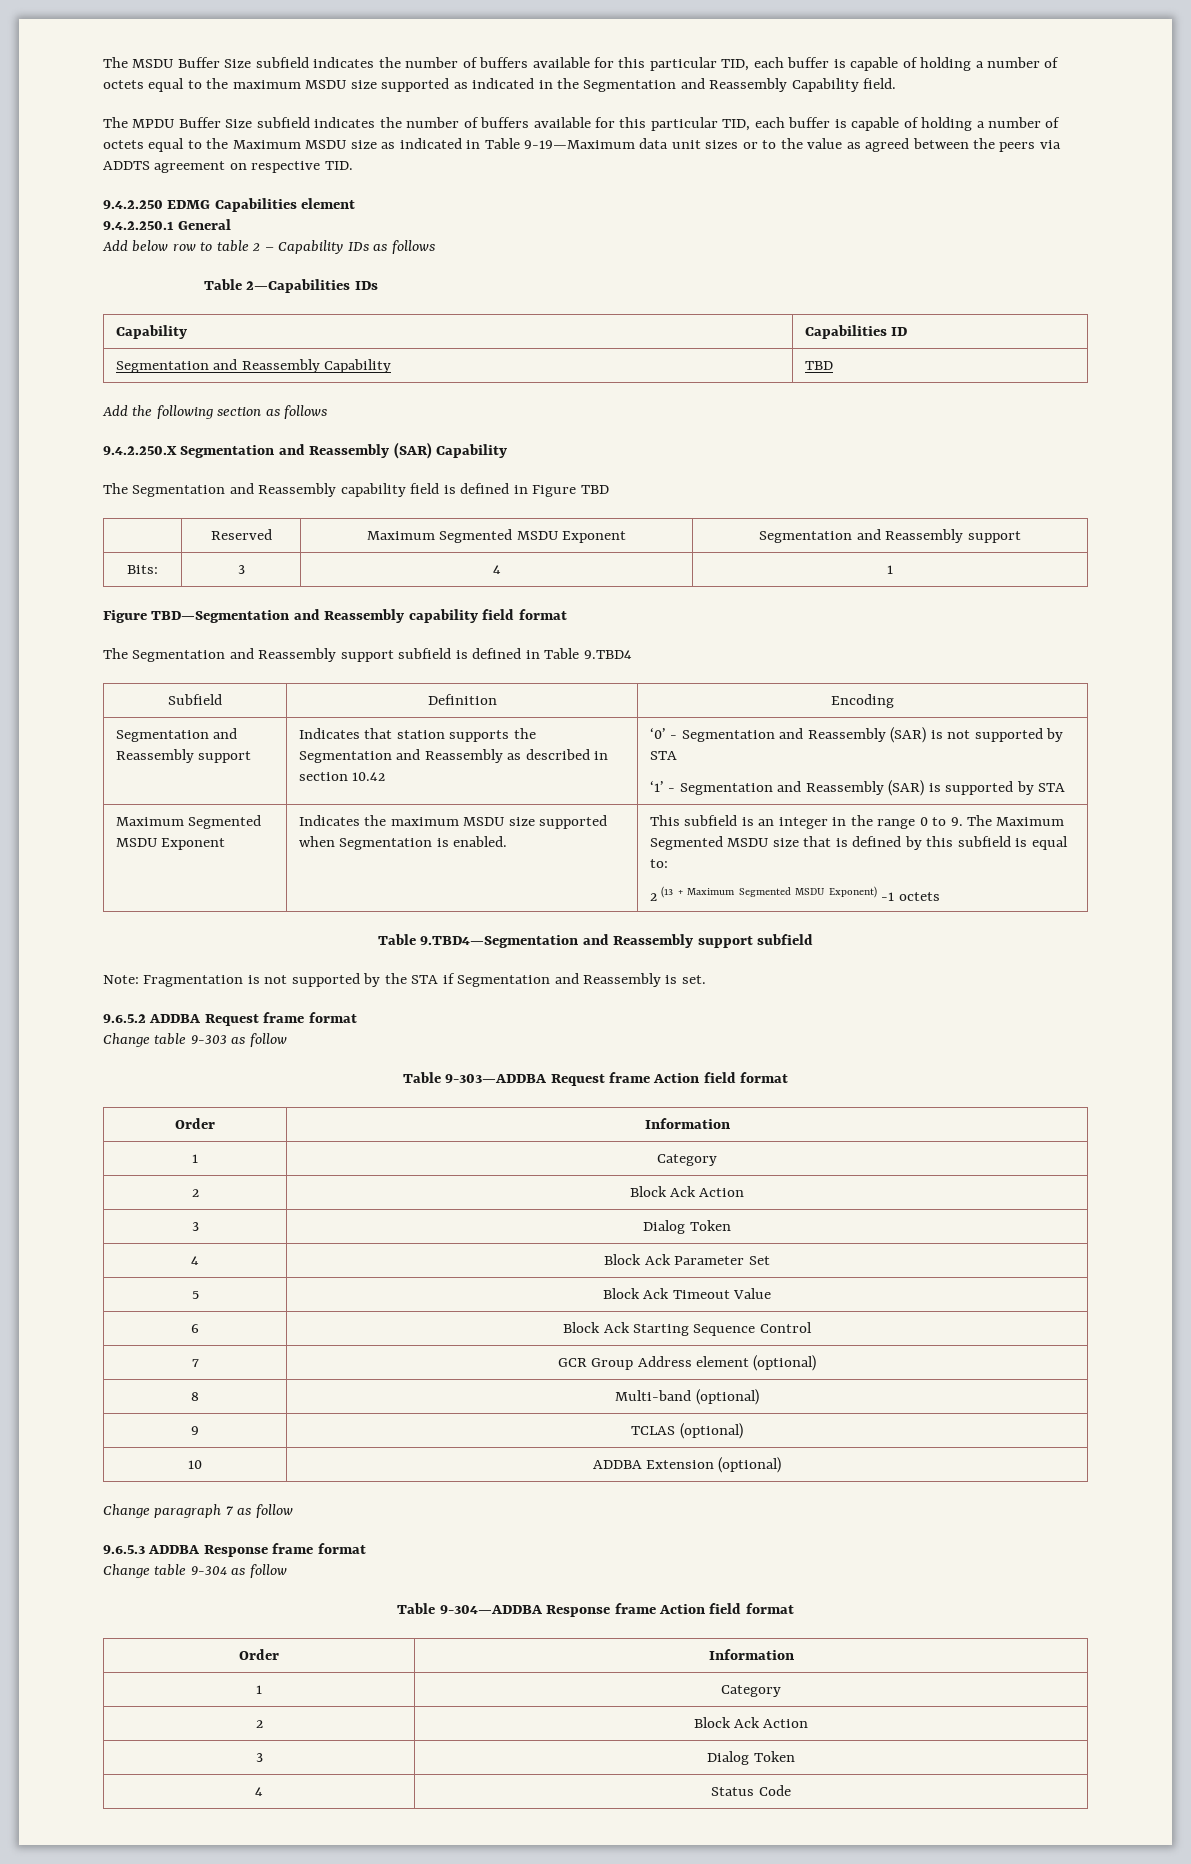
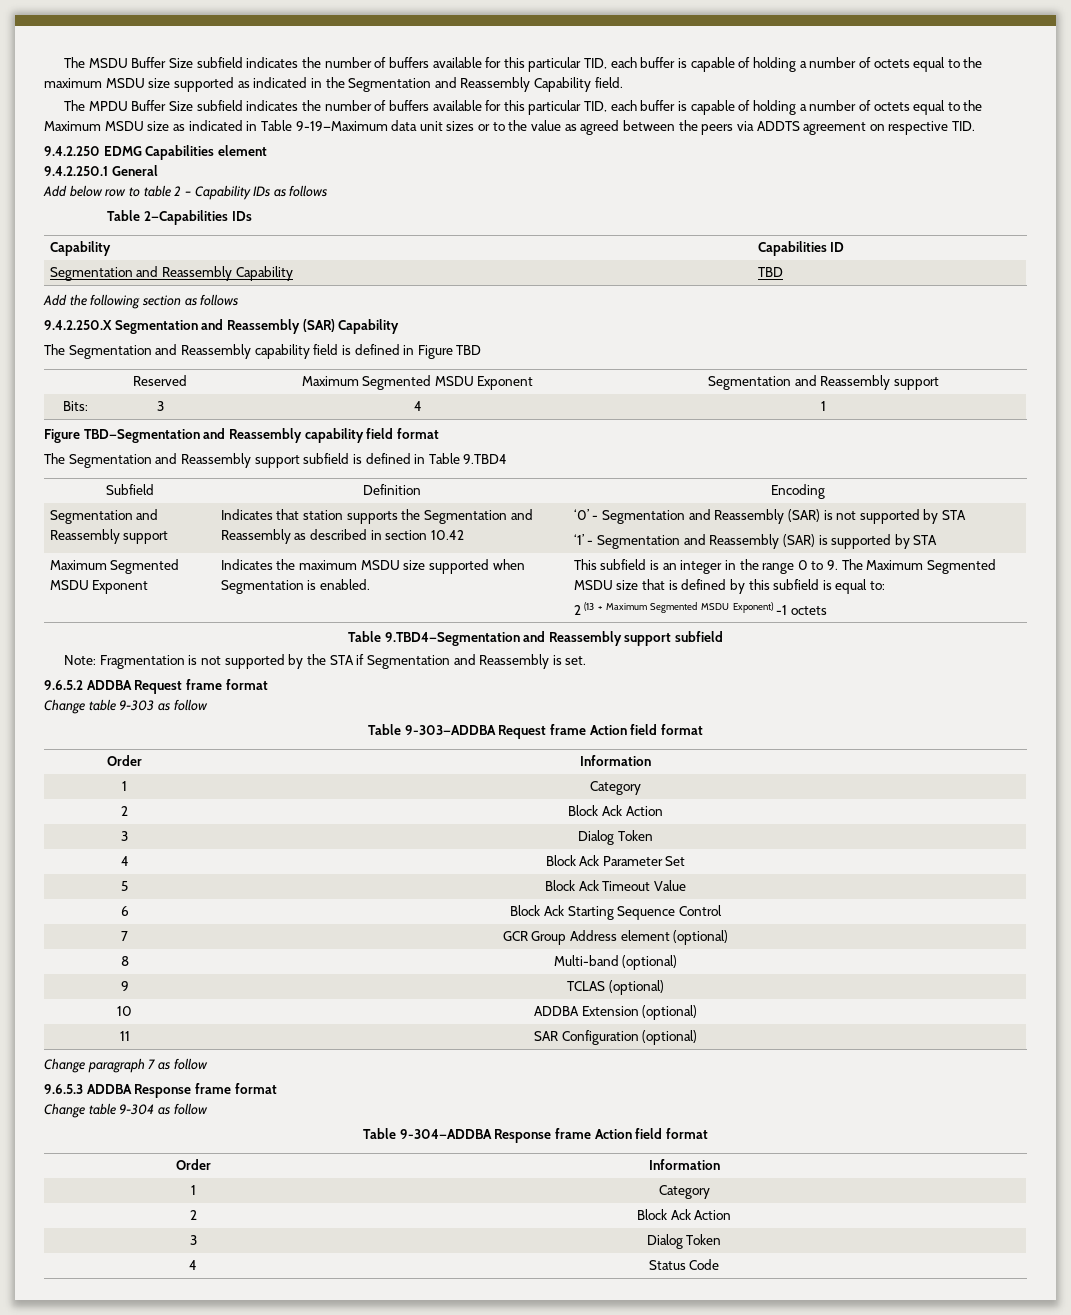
(782, 1465) none -> [119,1031,130,1041] [533,1030,698,1045] // 11 | SAR Configuration (optional)

